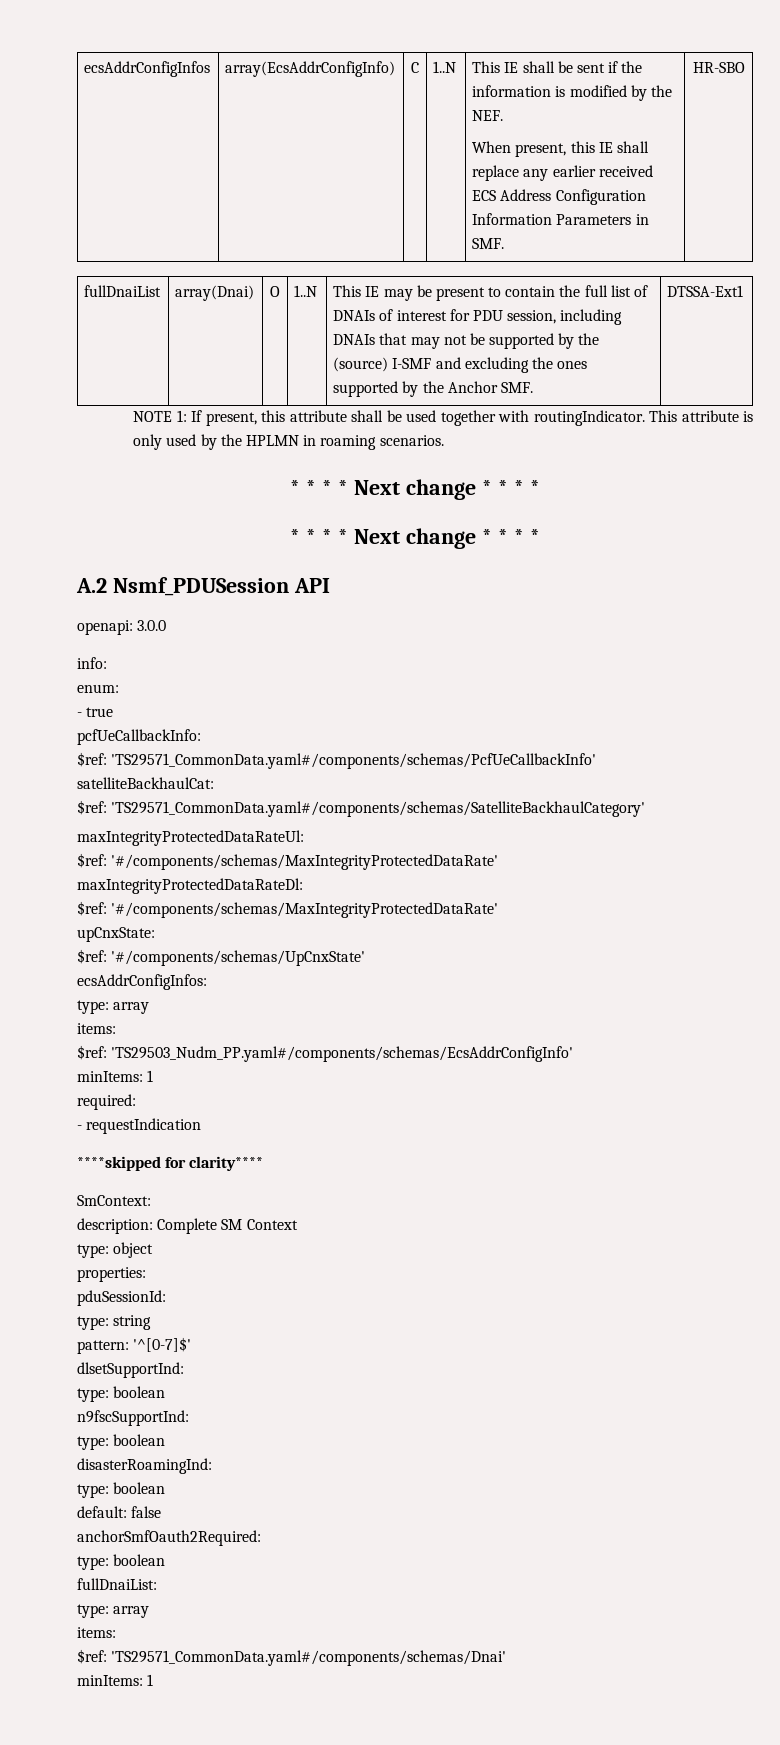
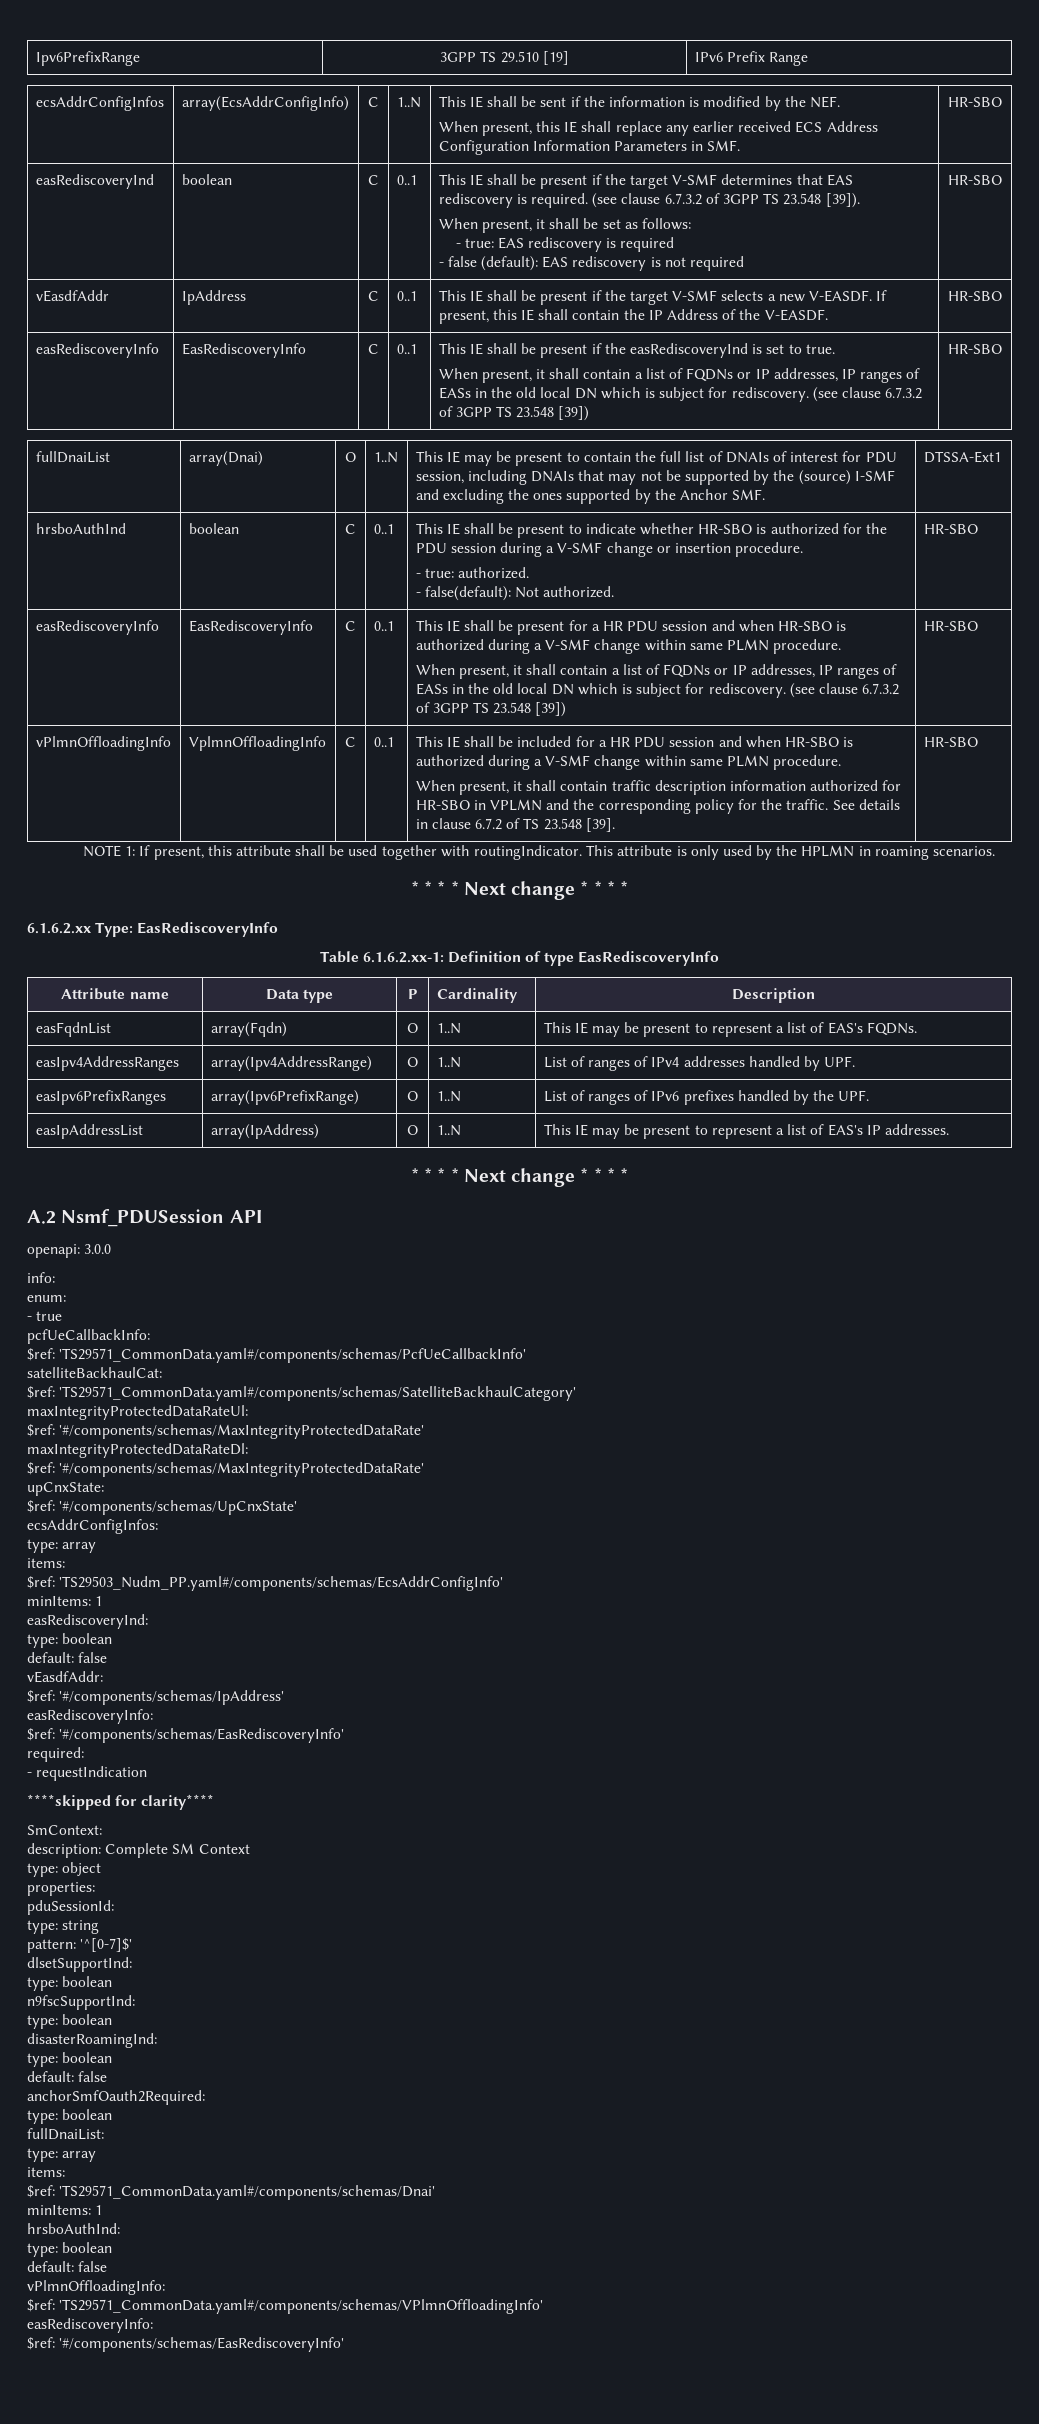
(84, 69) none -> [35,51,140,66] [440,51,569,65] [694,51,809,66] Ipv6PrefixRange | 3GPP TS 29.510 [19] | IPv6 Prefix Range //
(745, 67) none -> [35,174,154,189] [181,174,232,185] [368,175,379,185] [396,175,417,185] [438,174,853,189] [438,193,860,208] [438,218,692,233] [455,237,675,252] [438,256,745,271] [948,175,1002,185] [35,290,109,302] [181,290,246,305] [368,291,379,301] [396,291,417,301] [438,290,888,305] [438,309,828,324] [948,291,1002,301] [35,343,159,358] [181,343,306,358] [368,344,379,354] [396,344,417,354] [438,343,835,358] [438,368,921,383] [438,387,923,402] [438,406,590,421] [948,344,1002,354] // easRediscoveryInd | boolean | C | 0..1 | This IE shall be present if the target V-SMF determines that EAS rediscovery is required. (see clause 6.7.3.2 of 3GPP TS 23.548 [39]). // When present, it shall be set as follows: // - true: EAS rediscovery is required // - false (default): EAS rediscovery is not required | HR-SBO // vEasdfAddr | IpAddress | C | 0..1 | This IE shall be present if the target V-SMF selects a new V-EASDF. If present, this IE shall contain the IP Address of the V-EASDF. | HR-SBO // easRediscoveryInfo | EasRediscoveryInfo | C | 0..1 | This IE shall be present if the easRediscoveryInd is set to true. // When present, it shall contain a list of FQDNs or IP addresses, IP ranges of EASs in the old local DN which is subject for rediscovery. (see clause 6.7.3.2 of 3GPP TS 23.548 [39]) | HR-SBO
(744, 291) none -> [35,523,126,534] [188,523,239,534] [345,524,356,534] [373,524,394,534] [415,523,887,538] [415,542,804,557] [415,567,530,579] [415,586,615,601] [923,524,978,534] [35,620,159,635] [188,620,313,635] [345,621,356,631] [373,621,394,631] [415,620,847,635] [415,639,842,654] [415,664,898,679] [415,683,900,698] [415,702,567,717] [923,621,978,631] [35,736,171,751] [188,736,326,751] [345,737,356,747] [373,737,394,747] [415,736,854,748] [415,755,842,770] [415,780,902,795] [415,799,900,814] [415,818,615,832] [923,737,978,747] // hrsboAuthInd | boolean | C | 0..1 | This IE shall be present to indicate whether HR-SBO is authorized for the PDU session during a V-SMF change or insertion procedure. // - true: authorized. // - false(default): Not authorized. | HR-SBO // easRediscoveryInfo | EasRediscoveryInfo | C | 0..1 | This IE shall be present for a HR PDU session and when HR-SBO is authorized during a V-SMF change within same PLMN procedure. // When present, it shall contain a list of FQDNs or IP addresses, IP ranges of EASs in the old local DN which is subject for rediscovery. (see clause 6.7.3.2 of 3GPP TS 23.548 [39]) | HR-SBO // vPlmnOffloadingInfo | VplmnOffloadingInfo | C | 0..1 | This IE shall be included for a HR PDU session and when HR-SBO is authorized during a V-SMF change within same PLMN procedure. // When present, it shall contain traffic description information authorized for HR-SBO in VPLMN and the corresponding policy for the traffic. See details in clause 6.7.2 of TS 23.548 [39]. | HR-SBO
(540, 487) none -> [27,922,279,937] [319,951,720,966] [61,988,169,1000] [265,989,334,1003] [408,989,417,999] [436,988,518,1003] [732,988,815,1003] [35,1022,111,1037] [210,1022,287,1037] [407,1023,418,1033] [436,1023,461,1034] [543,1022,917,1037] [35,1056,179,1071] [210,1056,372,1071] [407,1057,418,1067] [436,1057,461,1068] [543,1056,856,1071] [35,1090,166,1105] [210,1090,359,1105] [407,1091,418,1101] [436,1091,461,1102] [543,1090,870,1105] [35,1124,143,1139] [210,1124,319,1139] [407,1125,418,1135] [436,1125,461,1136] [543,1124,949,1139] // 6.1.6.2.xx Type: EasRediscoveryInfo // Table 6.1.6.2.xx-1: Definition of type EasRediscoveryInfo // Attribute name | Data type | P | Cardinality | Description // easFqdnList | array(Fqdn) | O | 1..N | This IE may be present to represent a list of EAS's FQDNs. // easIpv4AddressRanges | array(Ipv4AddressRange) | O | 1..N | List of ranges of IPv4 addresses handled by UPF. // easIpv6PrefixRanges | array(Ipv6PrefixRange) | O | 1..N | List of ranges of IPv6 prefixes handled by the UPF. // easIpAddressList | array(IpAddress) | O | 1..N | This IE may be present to represent a list of EAS's IP addresses.
(154, 1076) none -> [27,1614,148,1629] [27,1633,113,1648] [27,1652,108,1663] [27,1671,103,1683] [27,1690,285,1705] [27,1709,153,1724] [27,1728,345,1743] // easRediscoveryInd: // type: boolean // default: false // vEasdfAddr: // $ref: '#/components/schemas/IpAddress' // easRediscoveryInfo: // $ref: '#/components/schemas/EasRediscoveryInfo'
(154, 1680) none -> [27,2223,120,2234] [27,2242,113,2257] [27,2261,108,2272] [27,2280,165,2295] [27,2299,544,2314] [27,2318,153,2333] [27,2337,345,2352] // hrsboAuthInd: // type: boolean // default: false // vPlmnOffloadingInfo: // $ref: 'TS29571_CommonData.yaml#/components/schemas/VPlmnOffloadingInfo' // easRediscoveryInfo: // $ref: '#/components/schemas/EasRediscoveryInfo'

